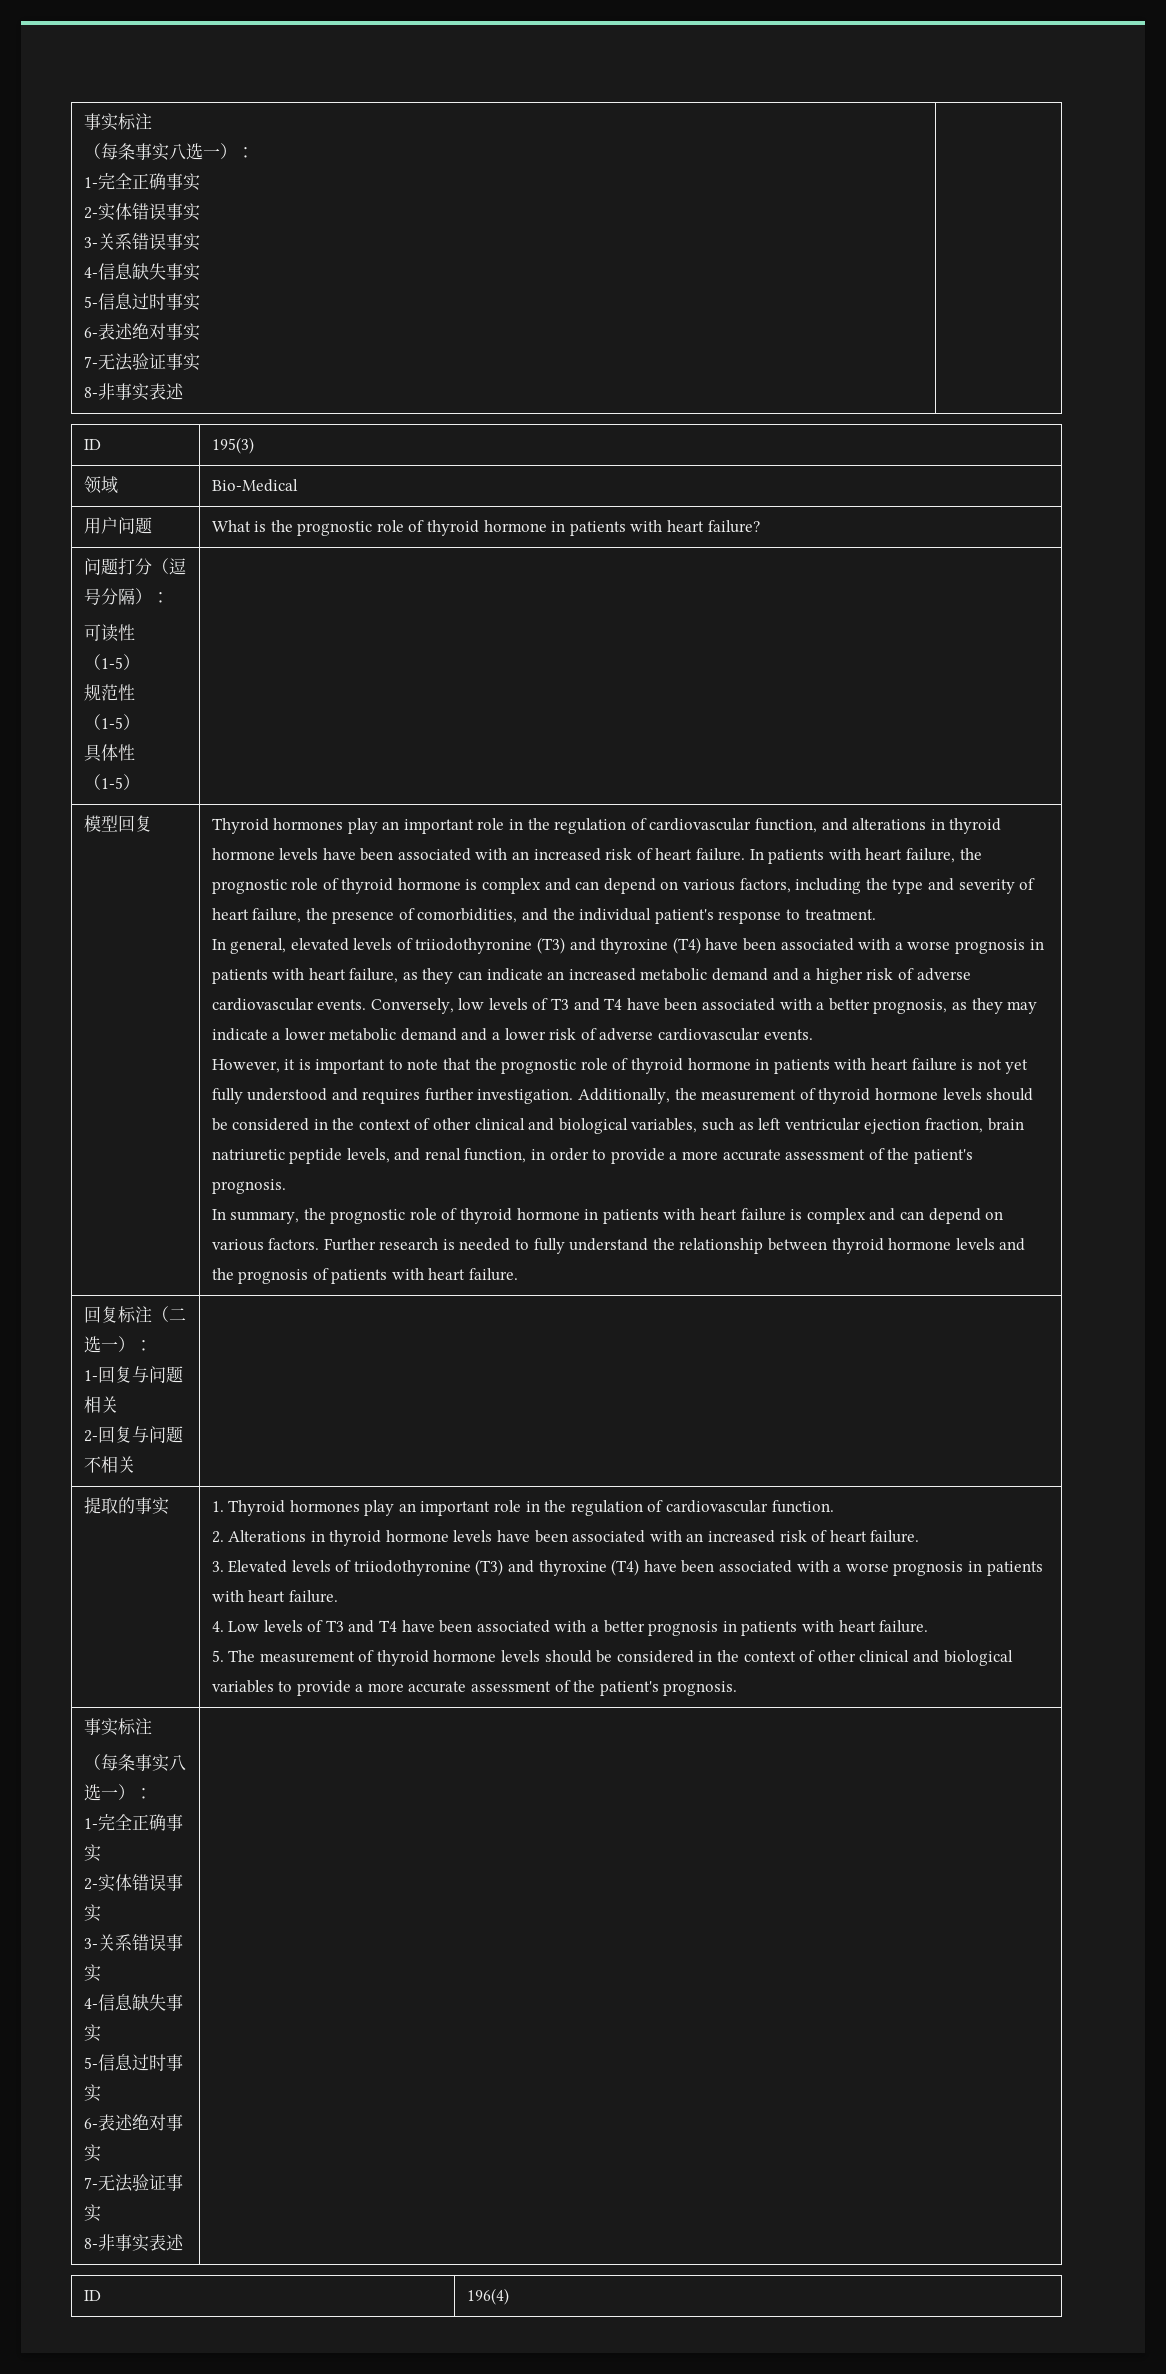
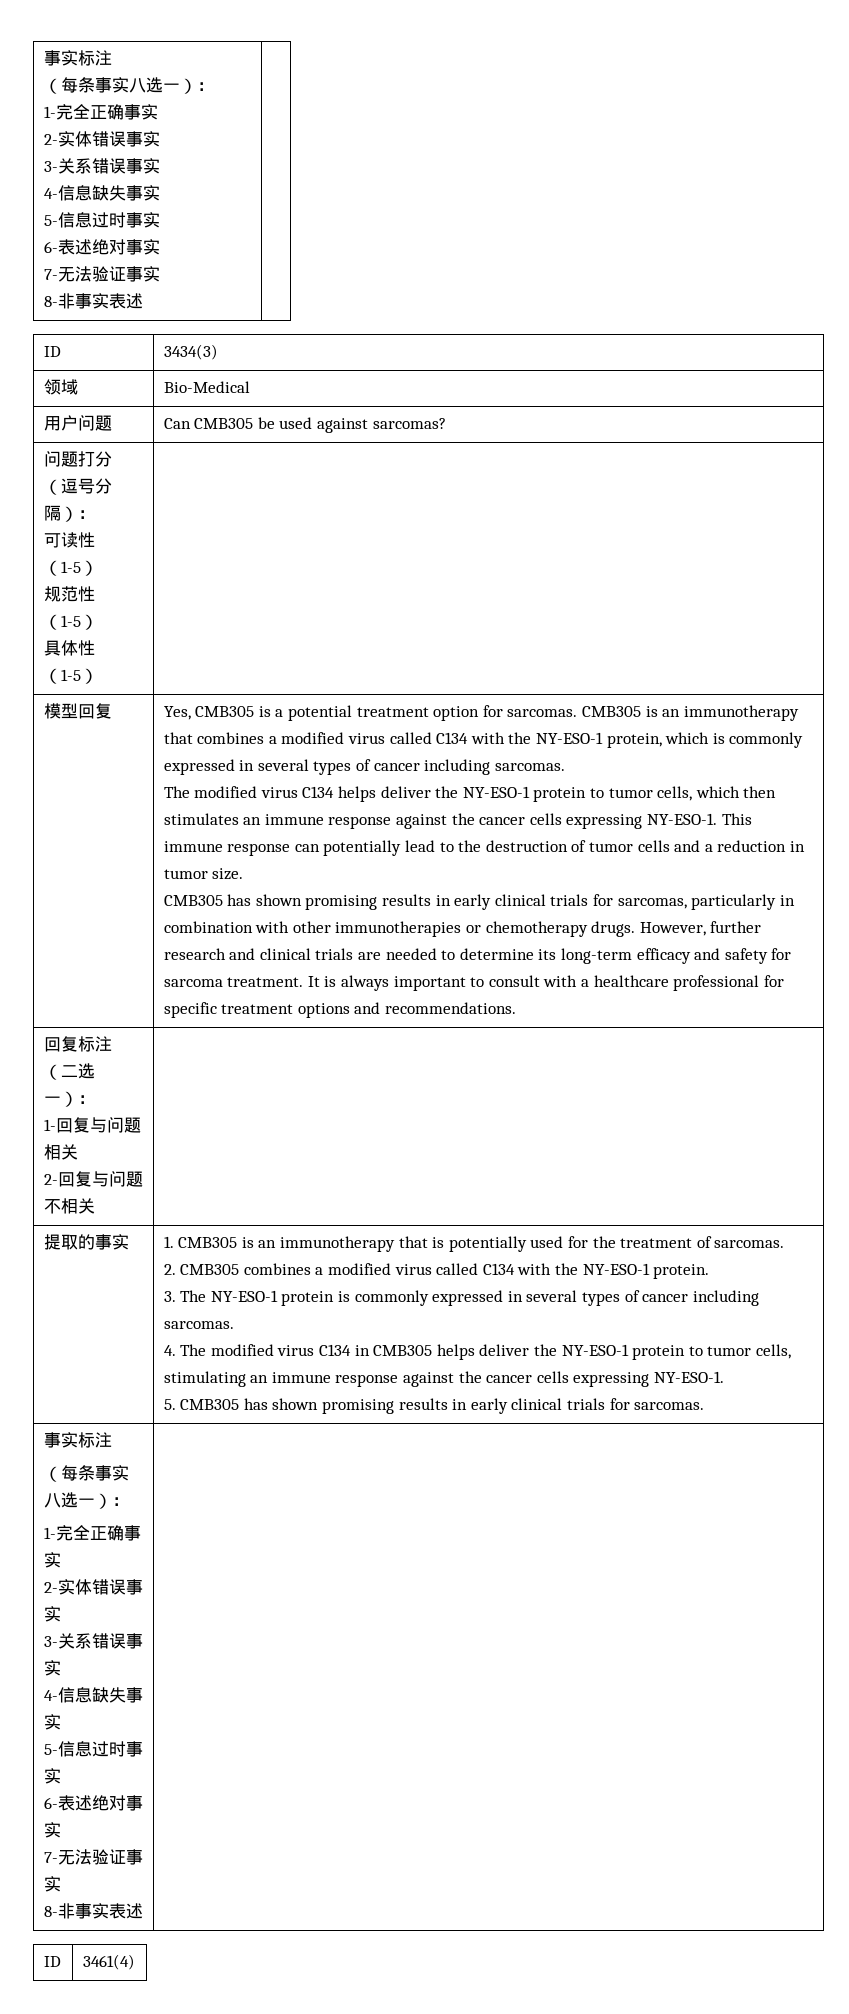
[211,437,254,454] 195(3) -> [163,344,218,360] 3434(3)
[211,520,760,536] What is the prognostic role of thyroid hormone in patients with heart failure? -> [163,417,446,433] Can CMB305 be used against sarcomas?
[211,818,1002,834] [211,848,982,864] [211,878,1036,894] [211,908,876,924] [211,937,1044,954] [211,968,971,984] [211,998,1038,1014] [211,1028,813,1041] [211,1058,1029,1074] [211,1088,1034,1104] [211,1118,1024,1134] [211,1148,973,1164] [211,1179,286,1194] [211,1208,1004,1224] [211,1238,1026,1254] [211,1268,519,1284] Thyroid hormones play an important role in the regulation of cardiovascular function, and alterations in thyroid hormone levels have been associated with an increased risk of heart failure. In patients with heart failure, the prognostic role of thyroid hormone is complex and can depend on various factors, including the type and severity of heart failure, the presence of comorbidities, and the individual patient's response to treatment. // In general, elevated levels of triiodothyronine (T3) and thyroxine (T4) have been associated with a worse prognosis in patients with heart failure, as they can indicate an increased metabolic demand and a higher risk of adverse cardiovascular events. Conversely, low levels of T3 and T4 have been associated with a better prognosis, as they may indicate a lower metabolic demand and a lower risk of adverse cardiovascular events. // However, it is important to note that the prognostic role of thyroid hormone in patients with heart failure is not yet fully understood and requires further investigation. Additionally, the measurement of thyroid hormone levels should be considered in the context of other clinical and biological variables, such as left ventricular ejection fraction, brain natriuretic peptide levels, and renal function, in order to provide a more accurate assessment of the patient's prognosis. // In summary, the prognostic role of thyroid hormone in patients with heart failure is complex and can depend on various factors. Further research is needed to fully understand the relationship between thyroid hormone levels and the prognosis of patients with heart failure. -> [163,705,799,721] [163,732,804,748] [163,759,565,775] [163,786,777,802] [163,813,752,829] [163,840,805,856] [163,868,244,880] [163,894,795,910] [163,921,762,937] [163,948,792,964] [163,975,784,991] [163,1002,517,1018] Yes, CMB305 is a potential treatment option for sarcomas. CMB305 is an immunotherapy that combines a modified virus called C134 with the NY-ESO-1 protein, which is commonly expressed in several types of cancer including sarcomas. // The modified virus C134 helps deliver the NY-ESO-1 protein to tumor cells, which then stimulates an immune response against the cancer cells expressing NY-ESO-1. This immune response can potentially lead to the destruction of tumor cells and a reduction in tumor size. // CMB305 has shown promising results in early clinical trials for sarcomas, particularly in combination with other immunotherapies or chemotherapy drugs. However, further research and clinical trials are needed to determine its long-term efficacy and safety for sarcoma treatment. It is always important to consult with a healthcare professional for specific treatment options and recommendations.
[228,1500,834,1516] [211,1530,920,1546] [211,1559,1043,1576] [211,1590,338,1603] [211,1620,929,1636] [211,1650,1013,1666] [211,1680,738,1696] Thyroid hormones play an important role in the regulation of cardiovascular function. // 2. Alterations in thyroid hormone levels have been associated with an increased risk of heart failure. // 3. Elevated levels of triiodothyronine (T3) and thyroxine (T4) have been associated with a worse prognosis in patients with heart failure. // 4. Low levels of T3 and T4 have been associated with a better prognosis in patients with heart failure. // 5. The measurement of thyroid hormone levels should be considered in the context of other clinical and biological variables to provide a more accurate assessment of the patient's prognosis. -> [178,1236,785,1252] [163,1263,710,1279] [163,1290,759,1306] [163,1321,234,1329] [163,1344,791,1360] [163,1371,724,1387] [163,1398,705,1414] CMB305 is an immunotherapy that is potentially used for the treatment of sarcomas. // 2. CMB305 combines a modified virus called C134 with the NY-ESO-1 protein. // 3. The NY-ESO-1 protein is commonly expressed in several types of cancer including sarcomas. // 4. The modified virus C134 in CMB305 helps deliver the NY-ESO-1 protein to tumor cells, stimulating an immune response against the cancer cells expressing NY-ESO-1. // 5. CMB305 has shown promising results in early clinical trials for sarcomas.
[466,2288,509,2305] 196(4) -> [82,1954,135,1970] 3461(4)

